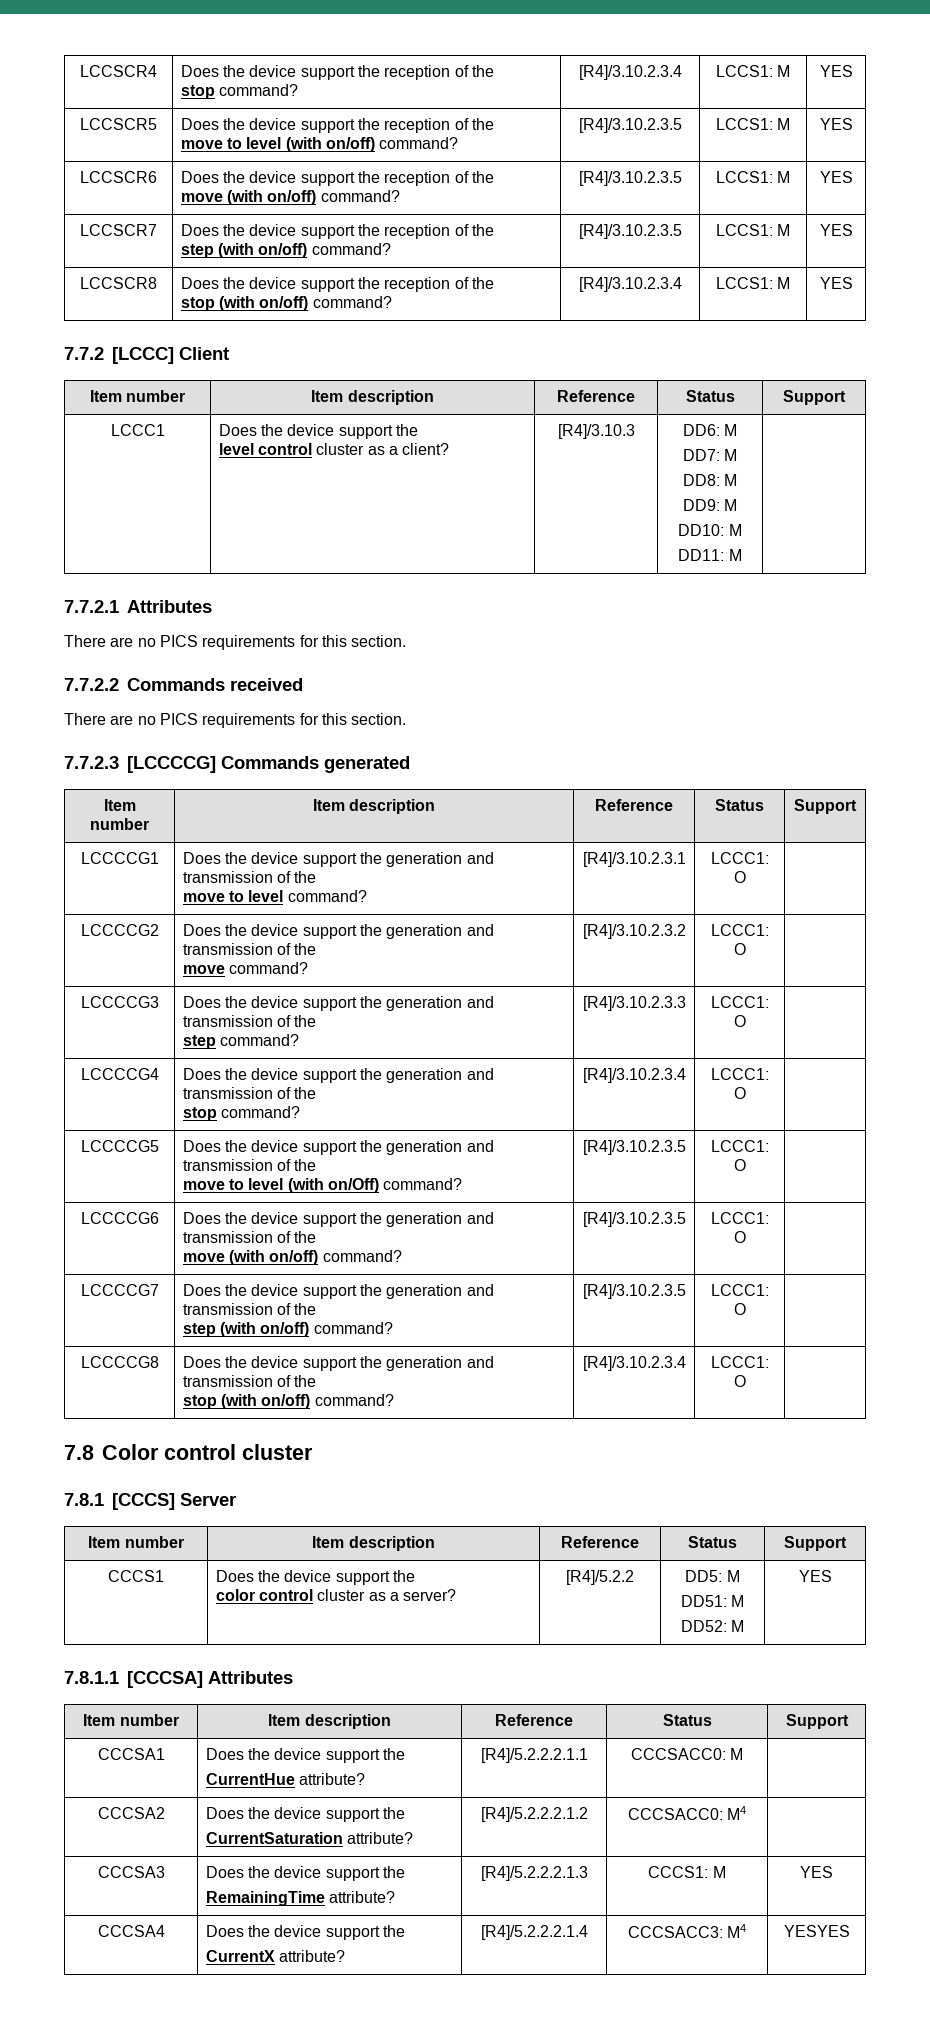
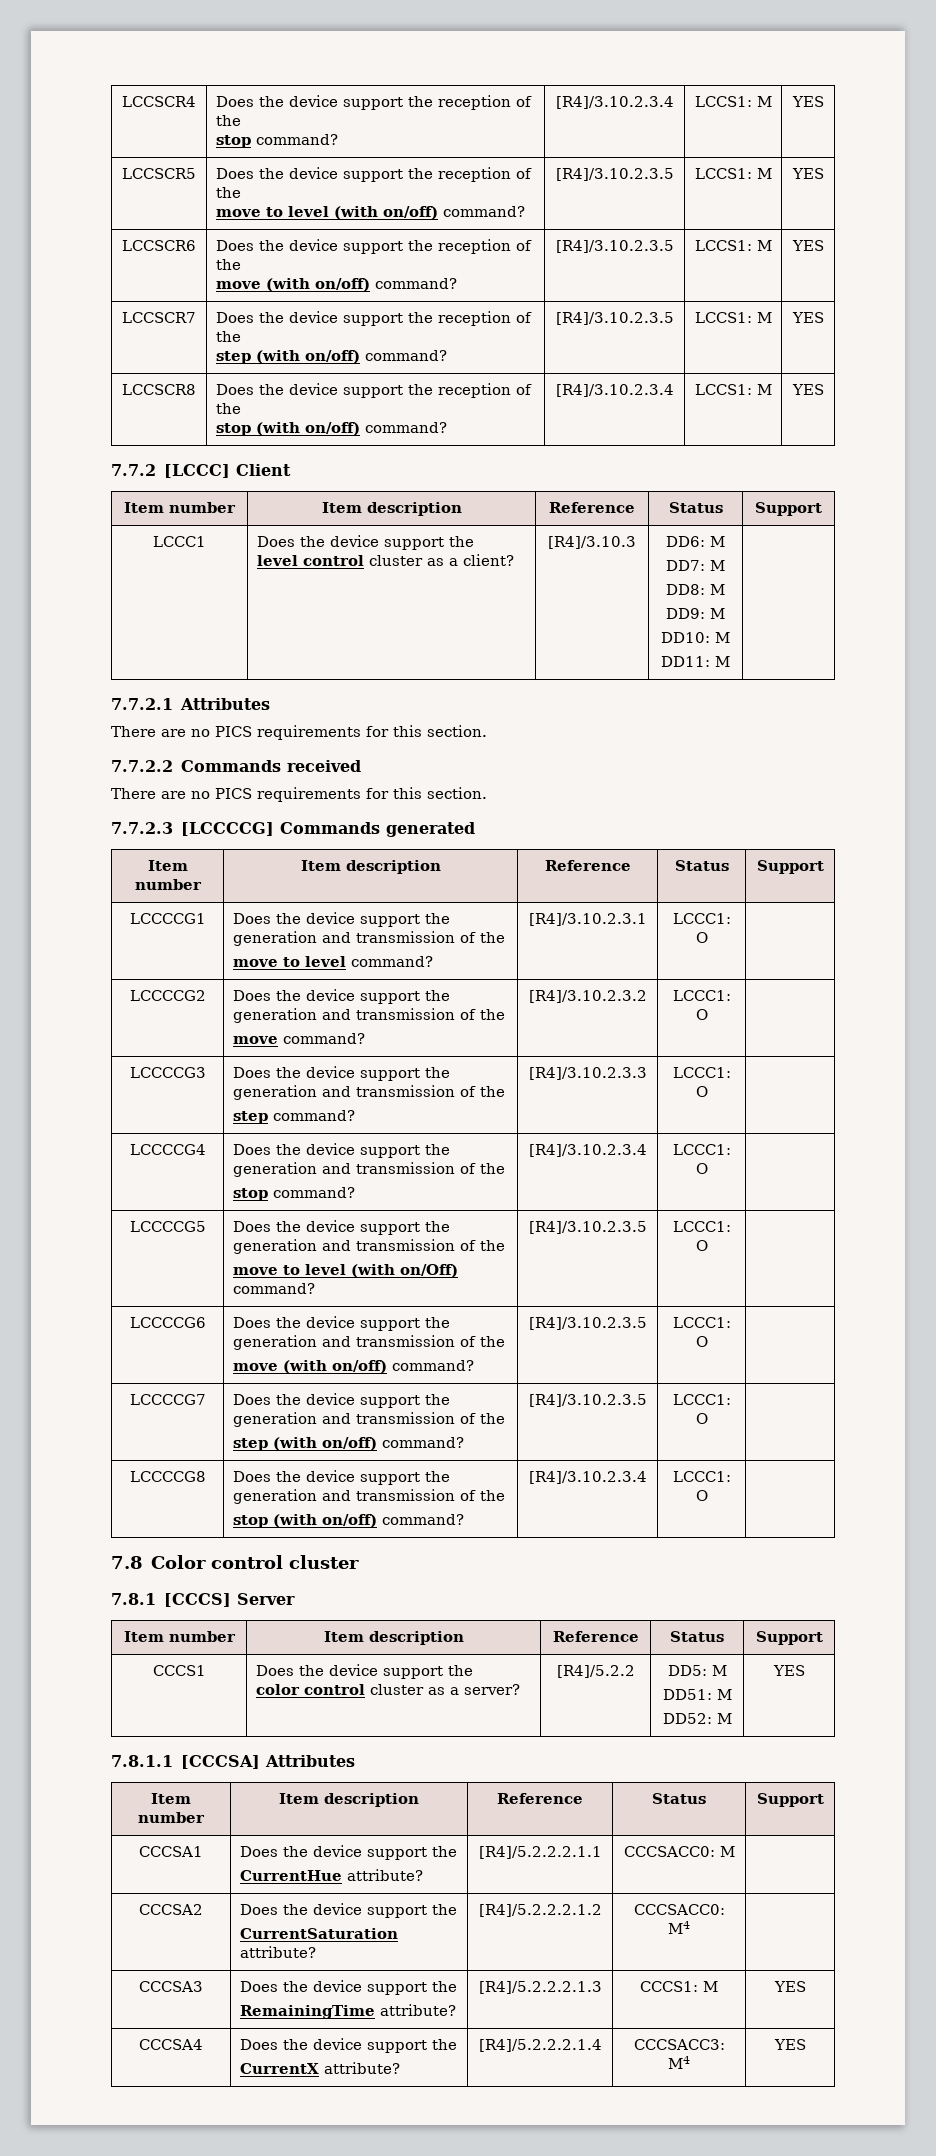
[783,1925,850,1937] YESYES -> [773,2039,806,2050] YES

